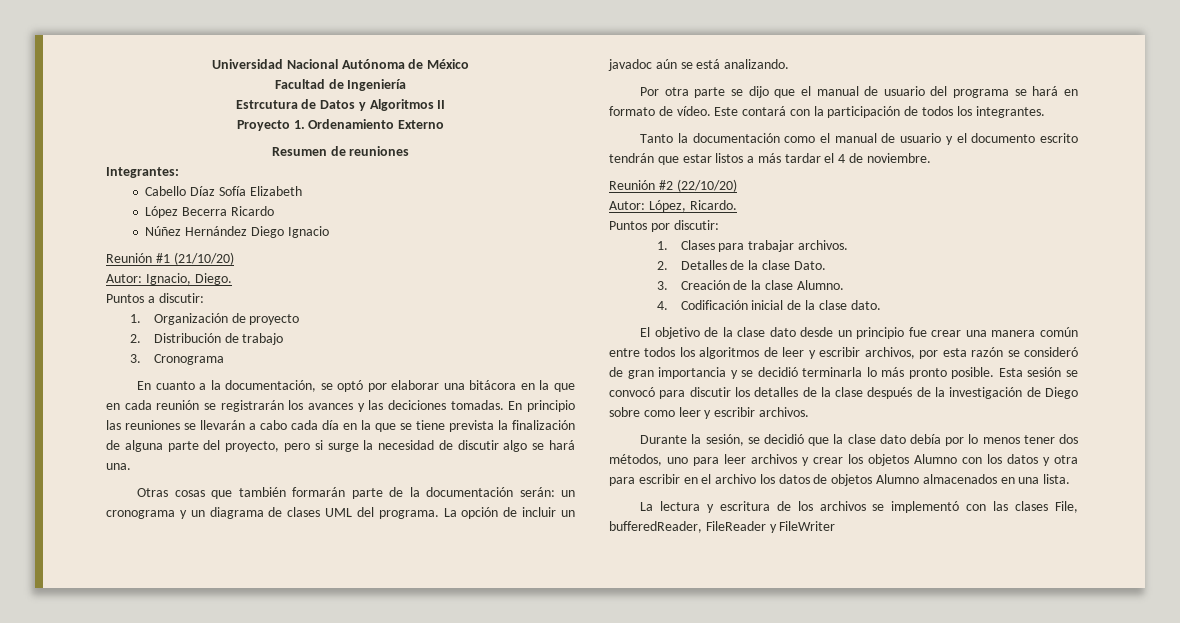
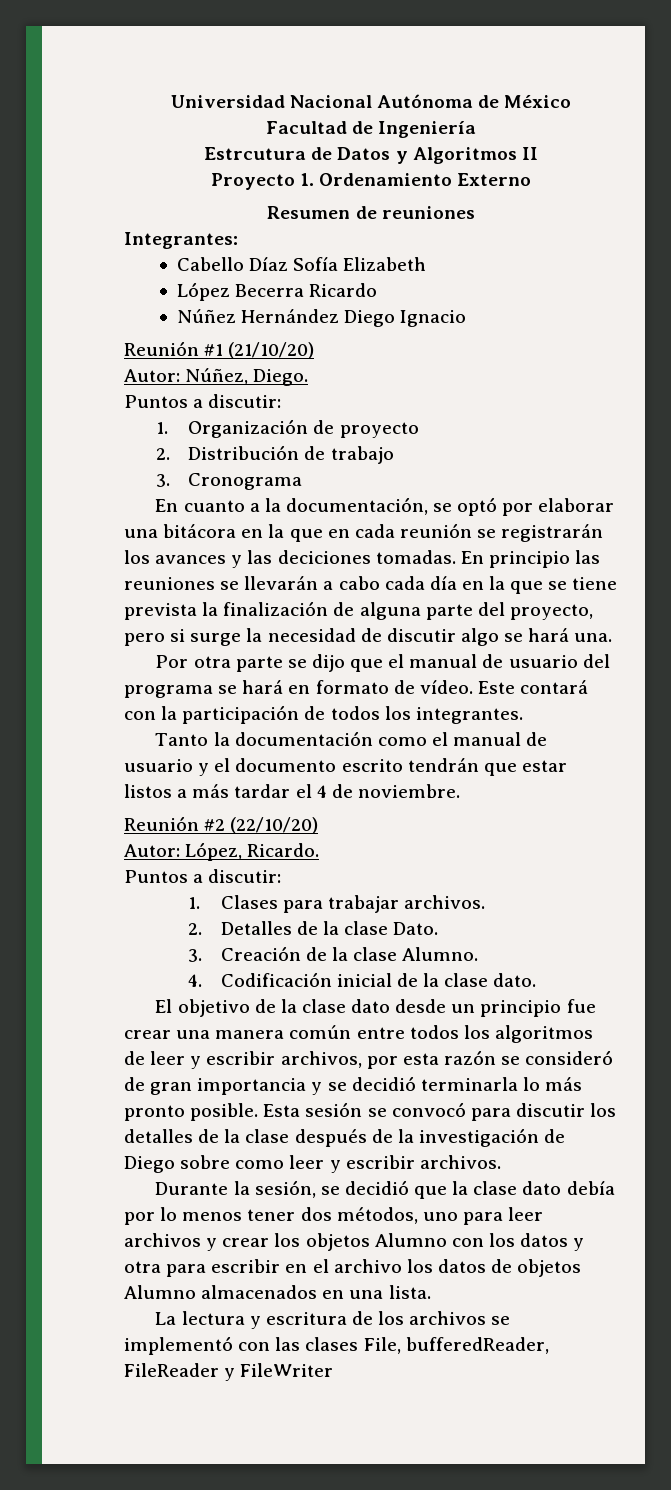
[145,273,191,285] Ignacio, -> [185,368,249,385] Núñez,
[137,487,575,499] [106,507,576,519] [608,59,790,71] // Otras cosas que también formarán parte de la documentación serán: un cronograma y un diagrama de clases UML del programa. La opción de incluir un javadoc aún se está analizando. -> (613, 637) none
[650,223,670,232] por -> [193,874,204,883] a

